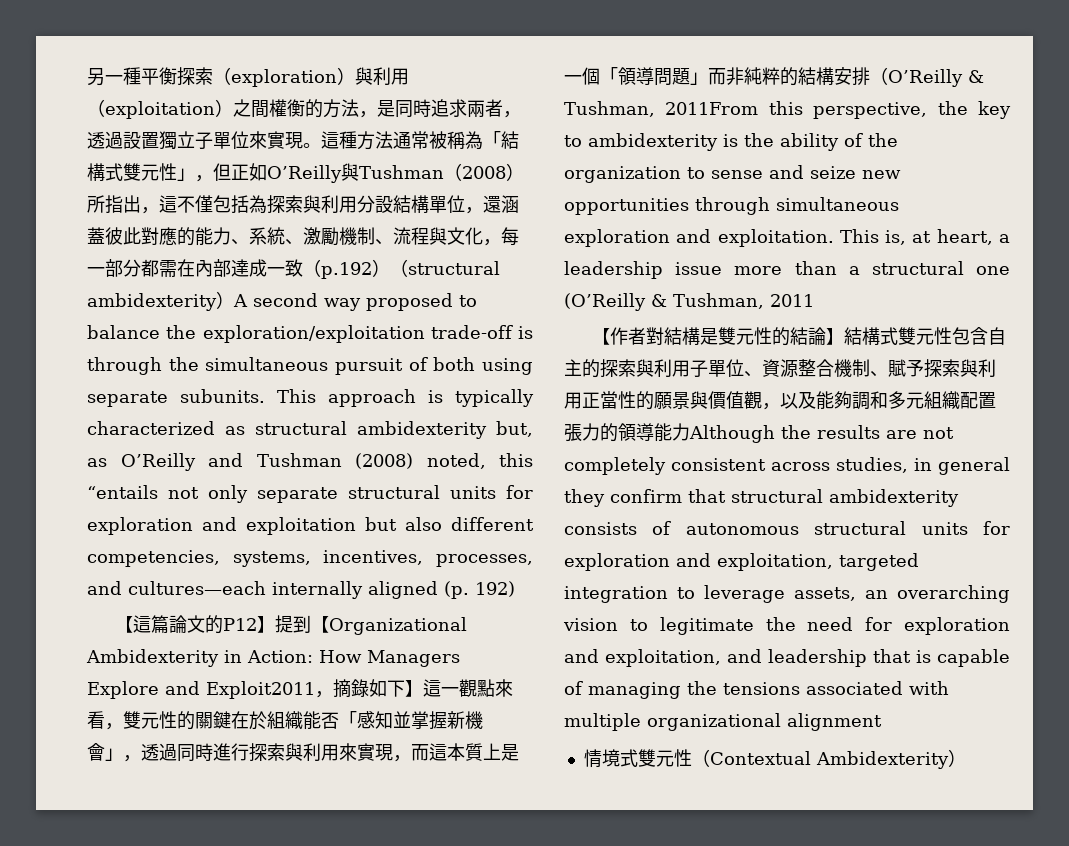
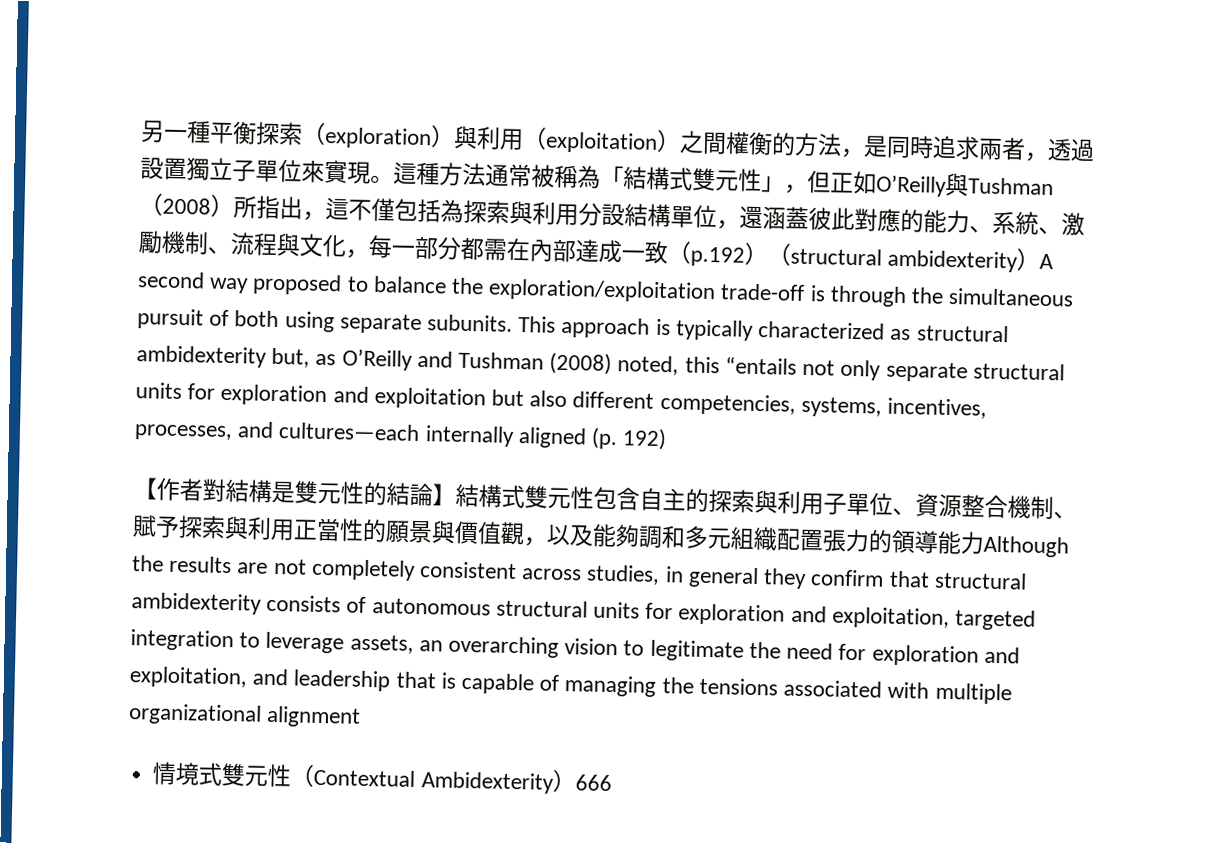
[114,615,467,635] [86,649,460,667] [87,679,513,699] [87,711,483,730] [87,743,519,762] [564,67,984,87] [564,101,1011,119] [564,133,898,151] [564,165,901,183] [564,197,899,215] [564,229,1010,247] [564,261,1010,279] [564,293,814,311] // 【這篇論文的P12】提到【Organizational Ambidexterity in Action: How Managers Explore and Exploit2011，摘錄如下】這一觀點來看，雙元性的關鍵在於組織能否「感知並掌握新機會」，透過同時進行探索與利用來實現，而這本質上是一個「領導問題」而非純粹的結構安排（O’Reilly & Tushman, 2011From this perspective, the key to ambidexterity is the ability of the organization to sense and seize new opportunities through simultaneous exploration and exploitation. This is, at heart, a leadership issue more than a structural one (O’Reilly & Tushman, 2011 -> (668, 439) none
(966, 758) none -> [574,774,612,792] 666

